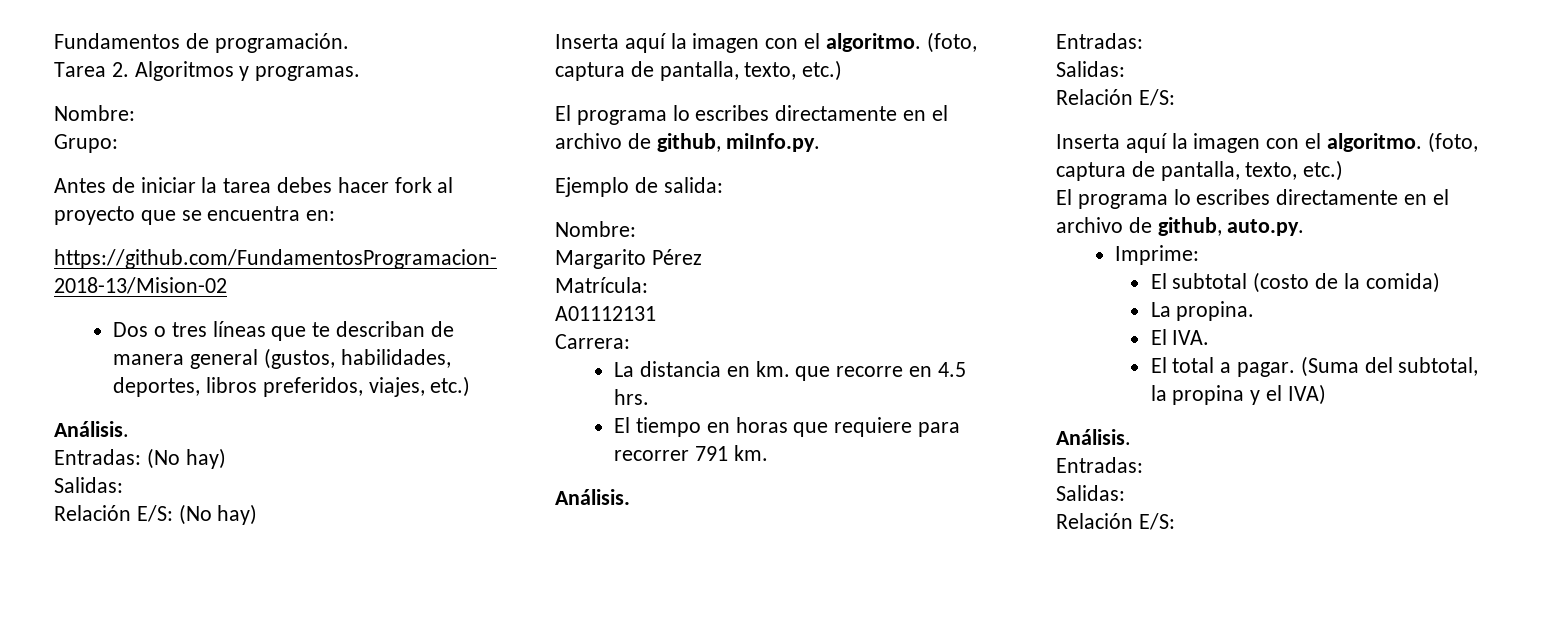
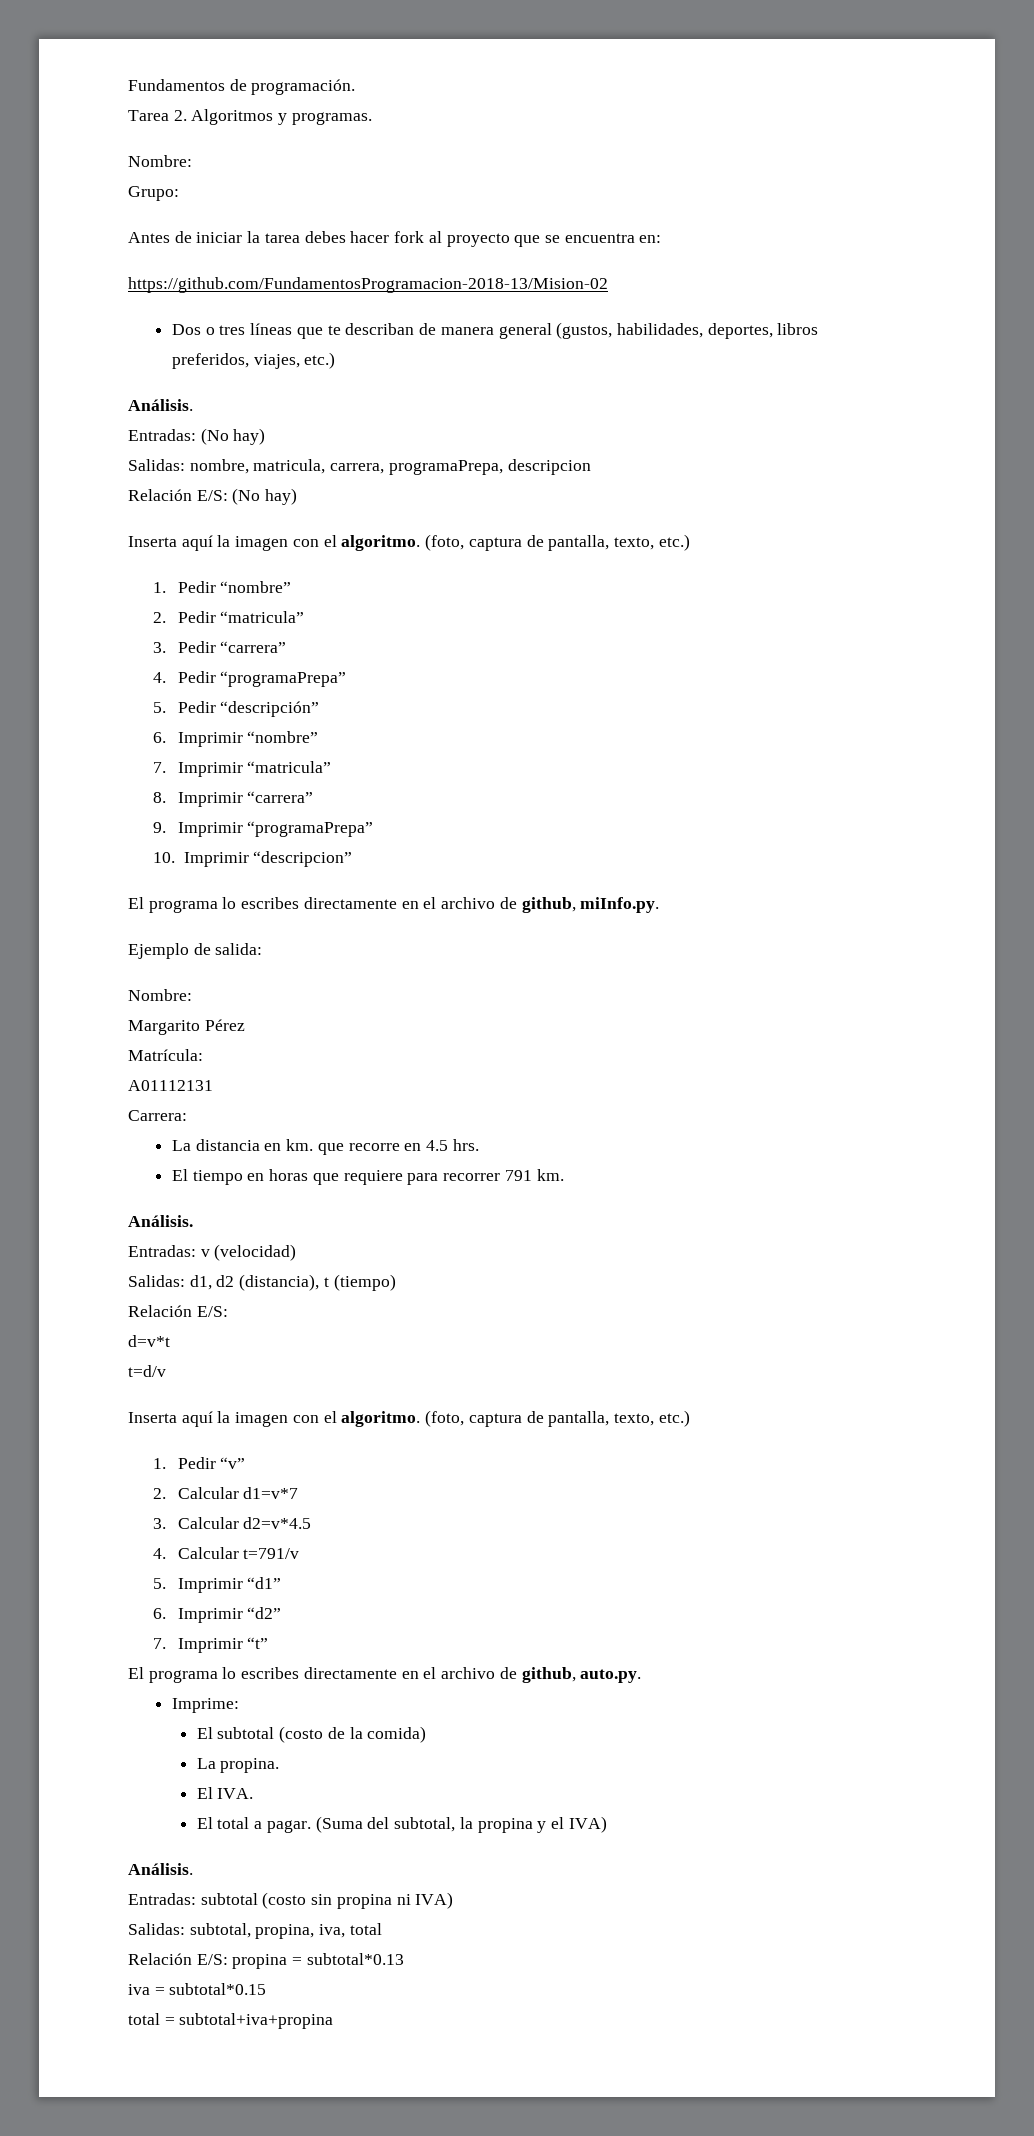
(123, 485) none -> [189,459,591,475] nombre, matricula, carrera, programaPrepa, descripcion
(843, 70) none -> [152,581,292,593] [152,611,305,623] [152,641,287,653] [152,671,347,687] [152,701,320,717] [152,731,319,747] [152,761,332,777] [152,791,314,807] [152,821,374,837] [152,851,353,867] // 1. Pedir “nombre” // 2. Pedir “matricula” // 3. Pedir “carrera” // 4. Pedir “programaPrepa” // 5. Pedir “descripción” // 6. Imprimir “nombre” // 7. Imprimir “matricula” // 8. Imprimir “carrera” // 9. Imprimir “programaPrepa” // 10. Imprimir “descripcion”
[1056,61,1125,77] [1056,89,1175,106] // Salidas: // Relación E/S: -> [200,1244,297,1261] [128,1274,396,1291] [128,1305,228,1317] [128,1335,170,1347] [128,1365,166,1377] v (velocidad) // Salidas: d1, d2 (distancia), t (tiempo) // Relación E/S: // d=v*t // t=d/v
(1344, 170) none -> [152,1457,246,1469] [152,1487,299,1499] [152,1517,312,1529] [152,1547,300,1559] [152,1577,282,1593] [152,1607,282,1623] [152,1637,269,1653] // 1. Pedir “v” // 2. Calcular d1=v*7 // 3. Calcular d2=v*4.5 // 4. Calcular t=791/v // 5. Imprimir “d1” // 6. Imprimir “d2” // 7. Imprimir “t”
[1056,485,1125,501] [1056,513,1175,530] // Salidas: // Relación E/S: -> [200,1892,454,1909] [128,1923,382,1939] [128,1953,404,1969] [128,1983,267,1995] [128,2013,334,2029] subtotal (costo sin propina ni IVA) // Salidas: subtotal, propina, iva, total // Relación E/S: propina = subtotal*0.13 // iva = subtotal*0.15 // total = subtotal+iva+propina

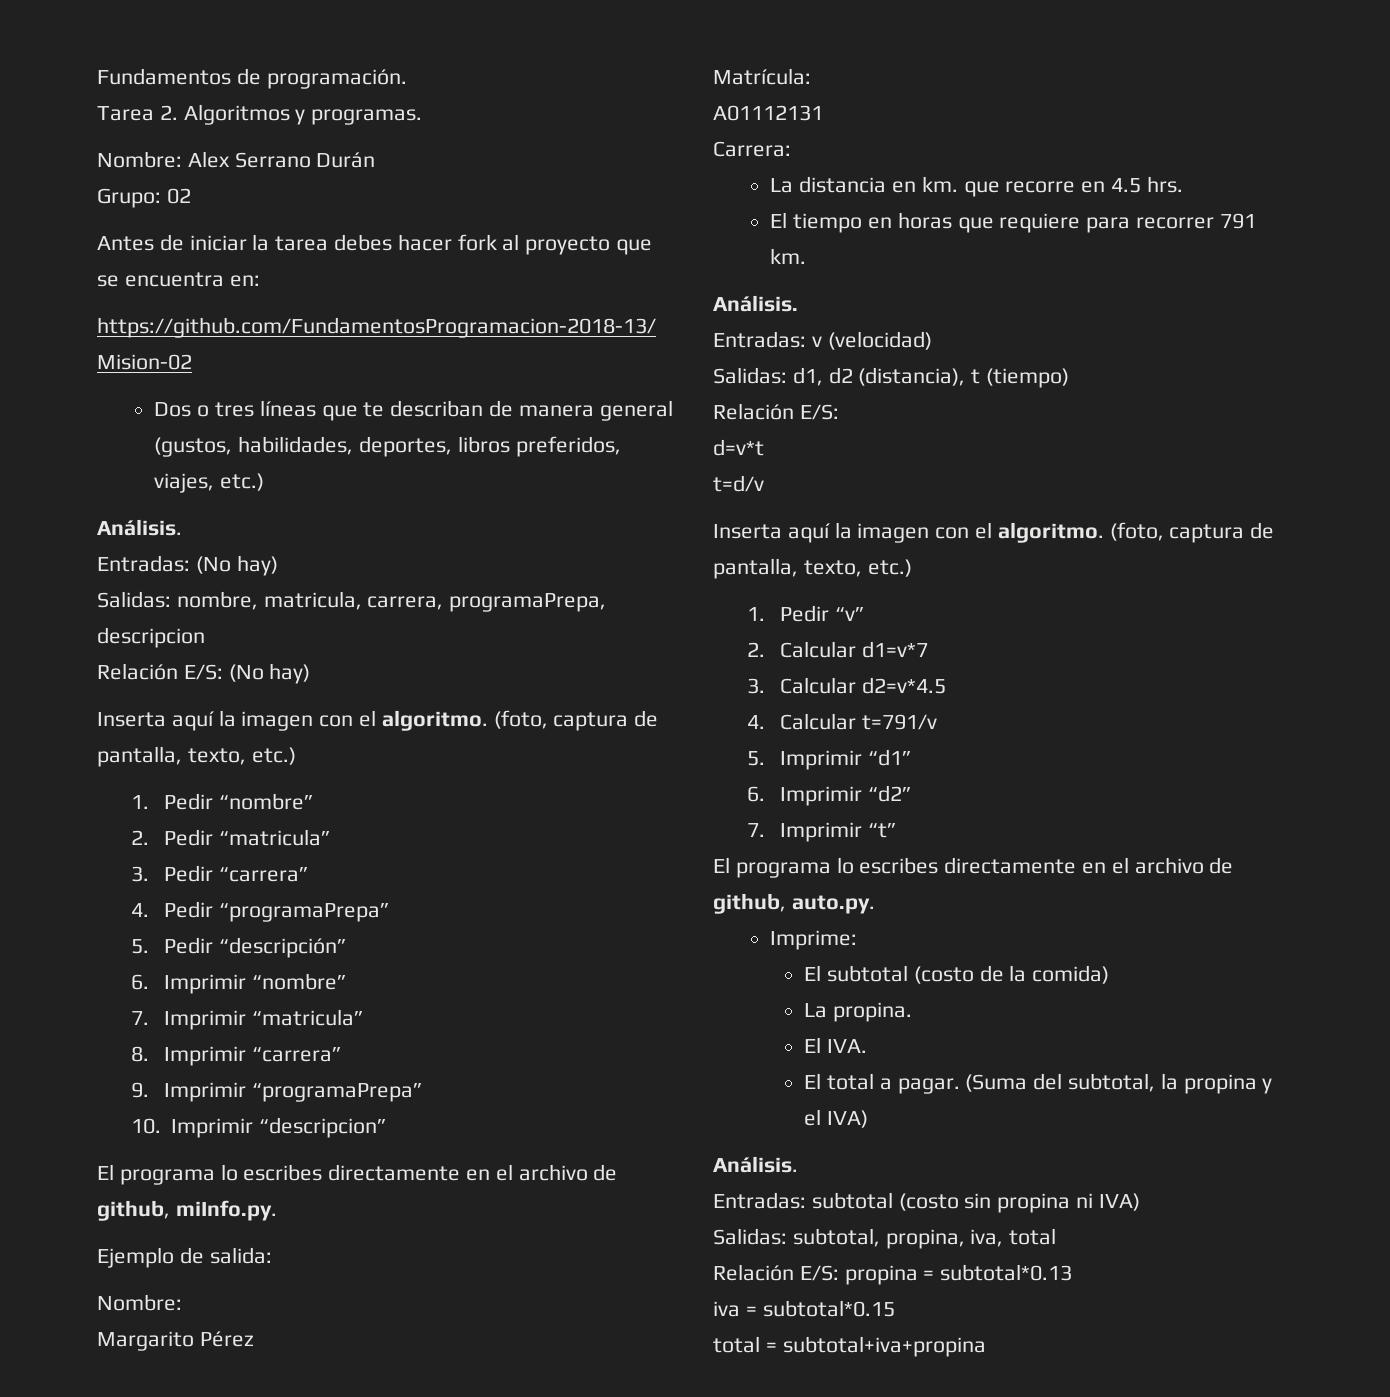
(192, 161) none -> [187,151,376,168] Alex Serrano Durán
(179, 193) none -> [166,188,191,204] 02

